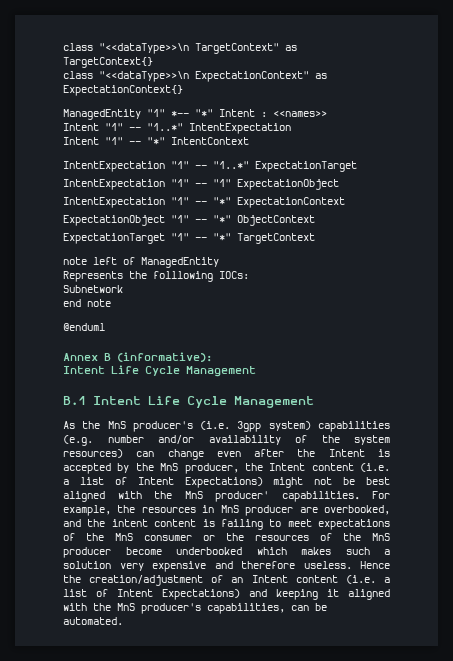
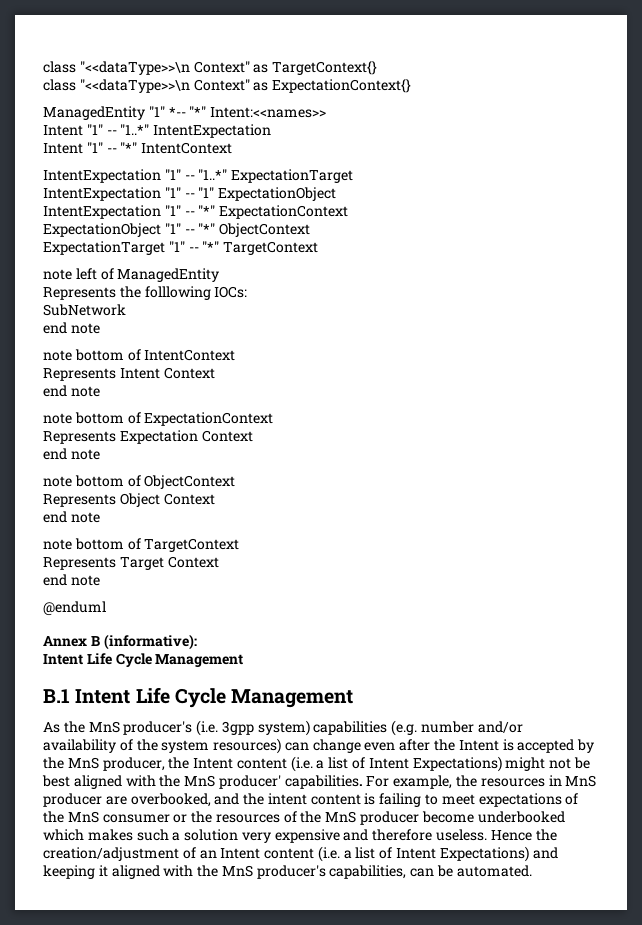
[63,43,279,54] class "<<dataType>>\n TargetContext" -> [43,61,250,75] class "<<dataType>>\n Context"
[195,71,309,82] ExpectationContext" -> [193,79,250,91] Context"
[219,109,327,117] Intent : <<names>> -> [210,107,327,118] Intent:<<names>>
[63,285,123,293] Subnetwork -> [43,304,126,316] [43,322,100,334] [43,349,236,361] [43,367,215,381] [43,385,100,397] [43,412,274,426] [43,430,253,444] [43,448,100,460] [43,475,236,489] [43,493,215,507] [43,511,100,523] [43,538,240,552] [43,556,219,570] SubNetwork // end note // note bottom of IntentContext // Represents Intent Context // end note // note bottom of ExpectationContext // Represents Expectation Context // end note // note bottom of ObjectContext // Represents Object Context // end note // note bottom of TargetContext // Represents Target Context

